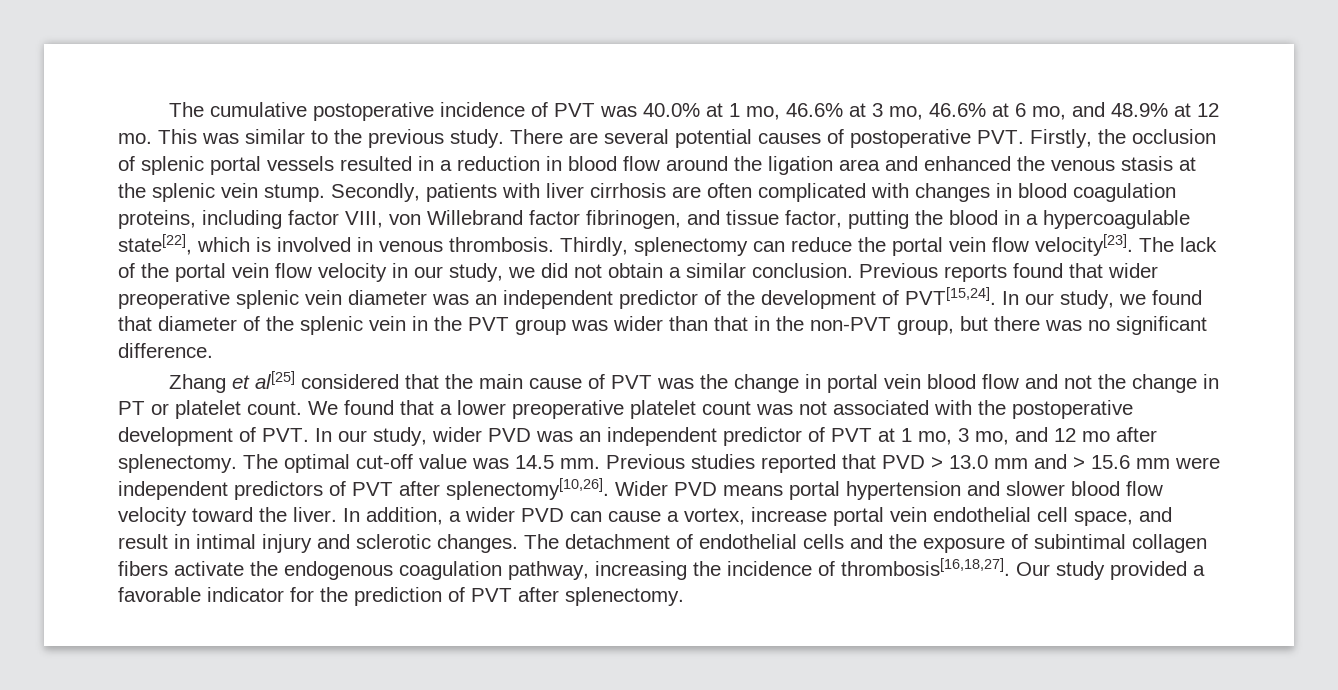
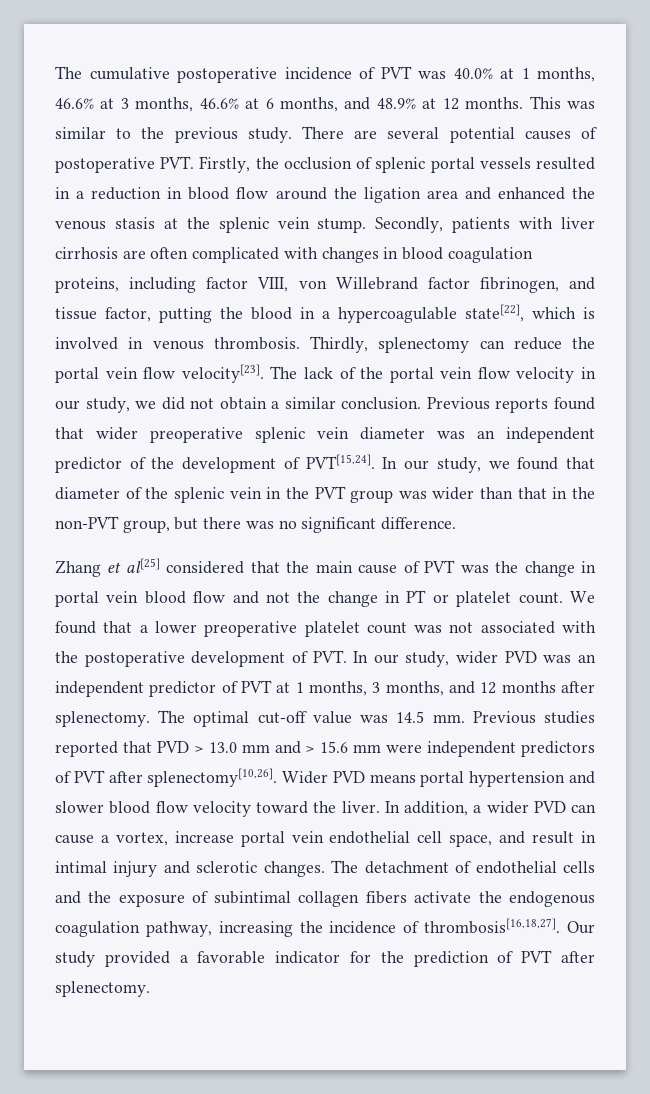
[745,106,780,120] mo, -> [537,67,595,82] months,
[888,106,923,120] mo, -> [135,97,194,112] months,
[1031,106,1066,120] mo, -> [280,97,339,112] months,
[118,133,152,144] mo. -> [465,97,524,109] months.
[918,428,1009,445] mo, 3 mo, -> [309,681,444,696] months, 3 months,
[1082,431,1110,442] mo -> [501,681,556,693] months

